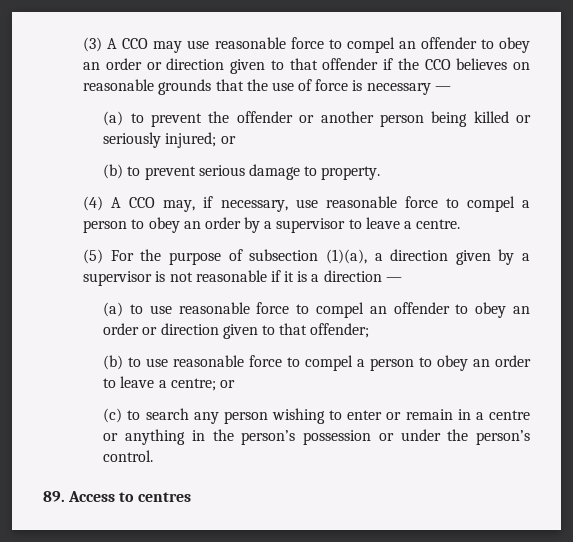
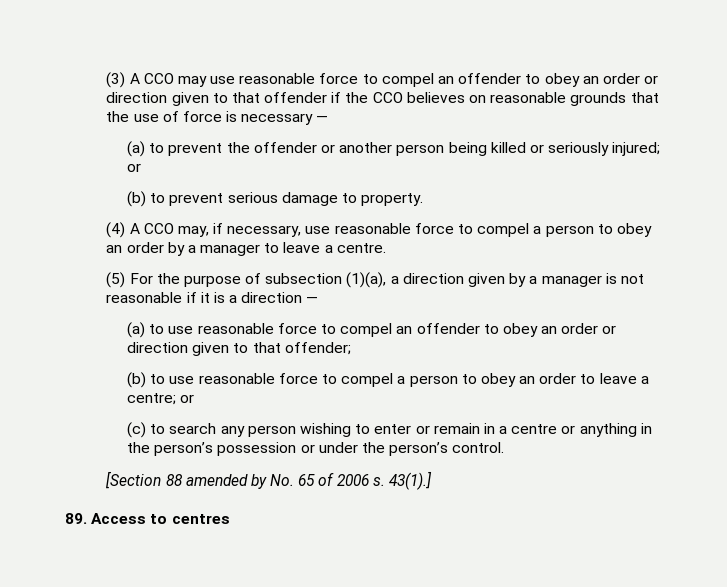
[276,218,346,233] supervisor -> [200,244,261,256] manager
[83,271,153,286] supervisor -> [541,275,602,287] manager
(154, 456) none -> [106,471,433,490] // [Section 88 amended by No. 65 of 2006 s. 43(1).]

